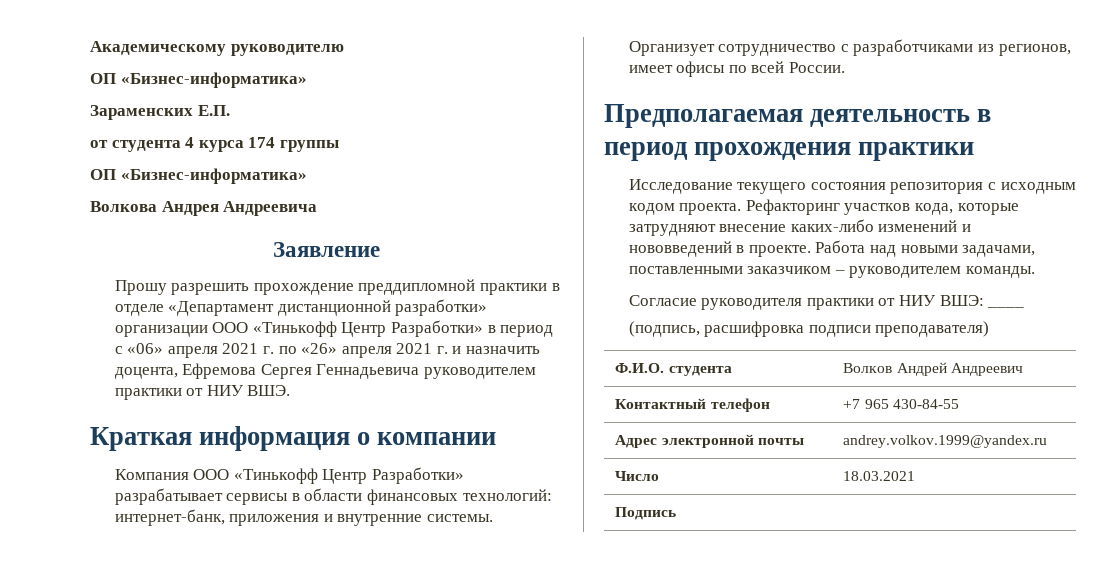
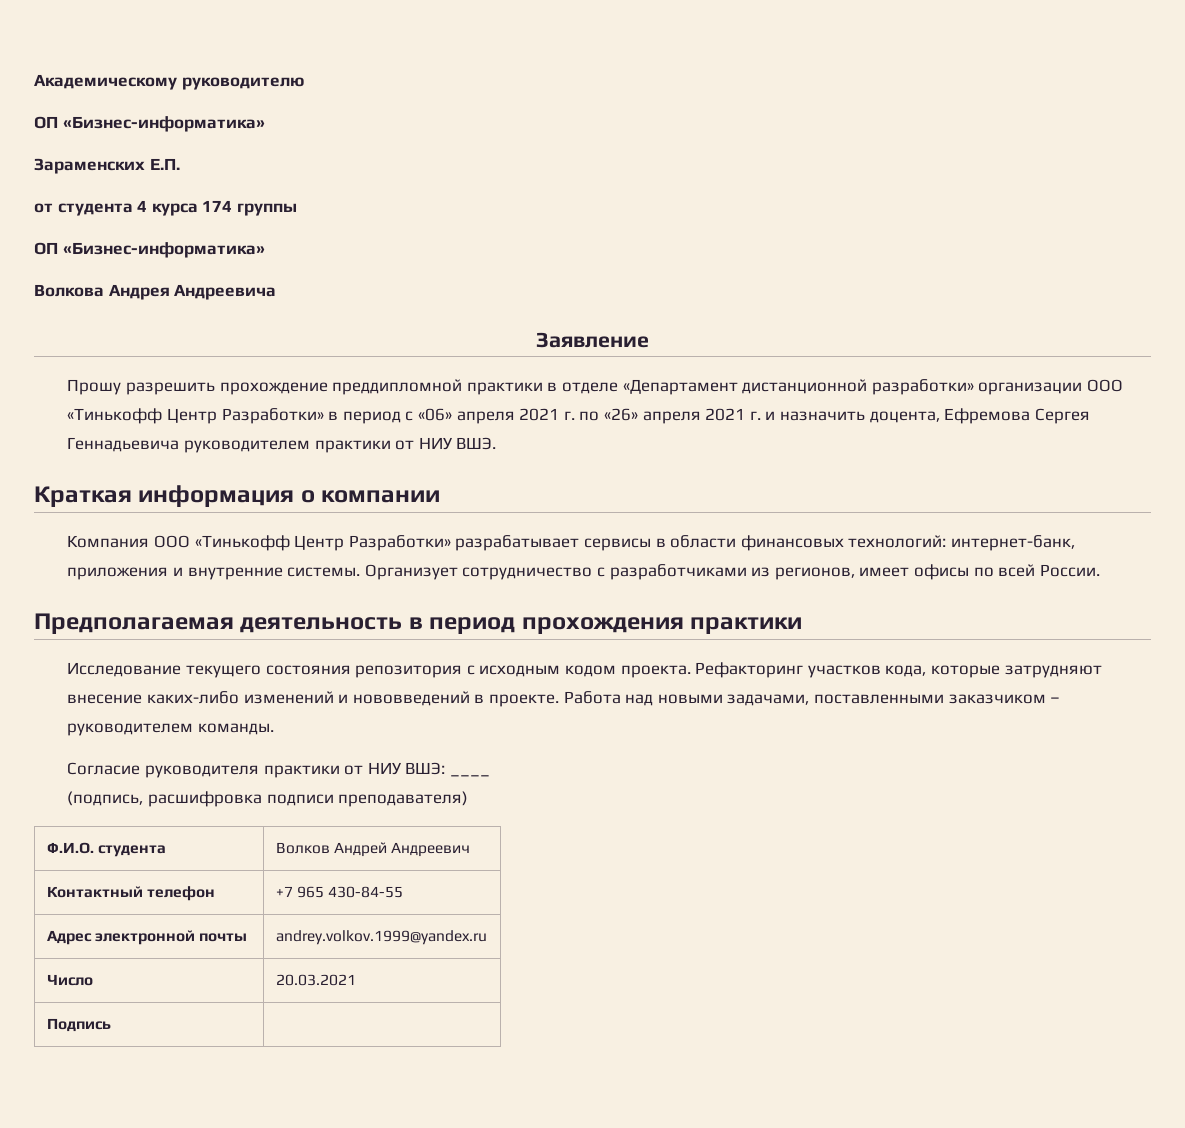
[843,471,916,481] 18.03.2021 -> [275,974,356,986] 20.03.2021

